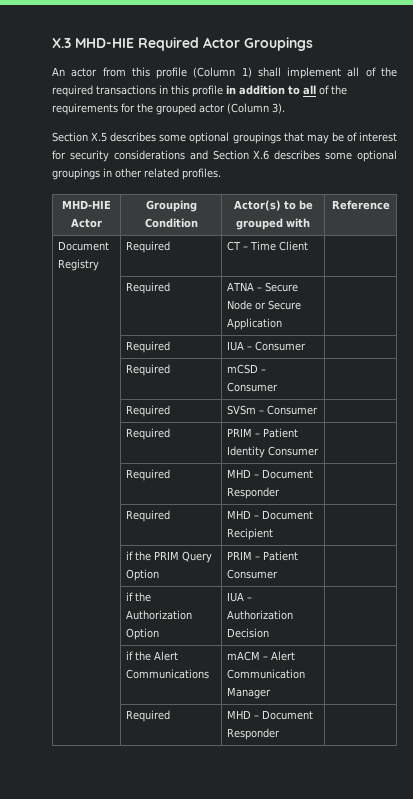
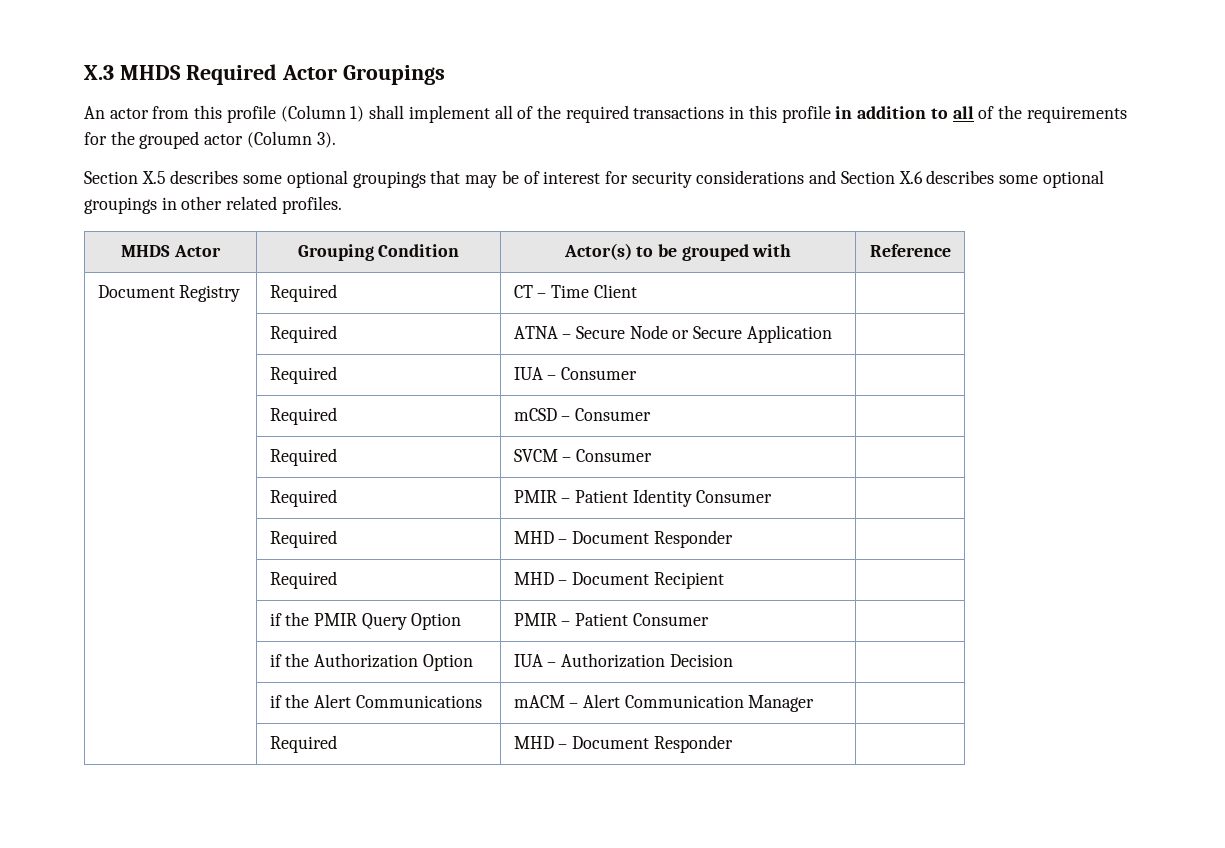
[75,38,134,48] MHD-HIE -> [119,65,181,80] MHDS
[62,200,111,209] MHD-HIE -> [121,245,171,257] MHDS
[227,405,319,415] [126,428,171,440] [227,428,253,437] SVSm – Consumer | // | Required | PRIM -> [513,449,653,462] [269,489,337,507] [513,490,557,503] SVCM – Consumer | // | Required | PMIR
[154,551,180,560] PRIM -> [314,613,358,626] PMIR
[227,551,253,560] PRIM -> [513,613,557,626] PMIR

